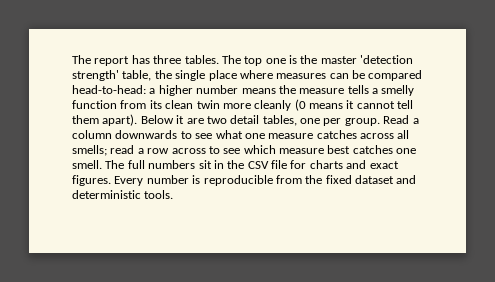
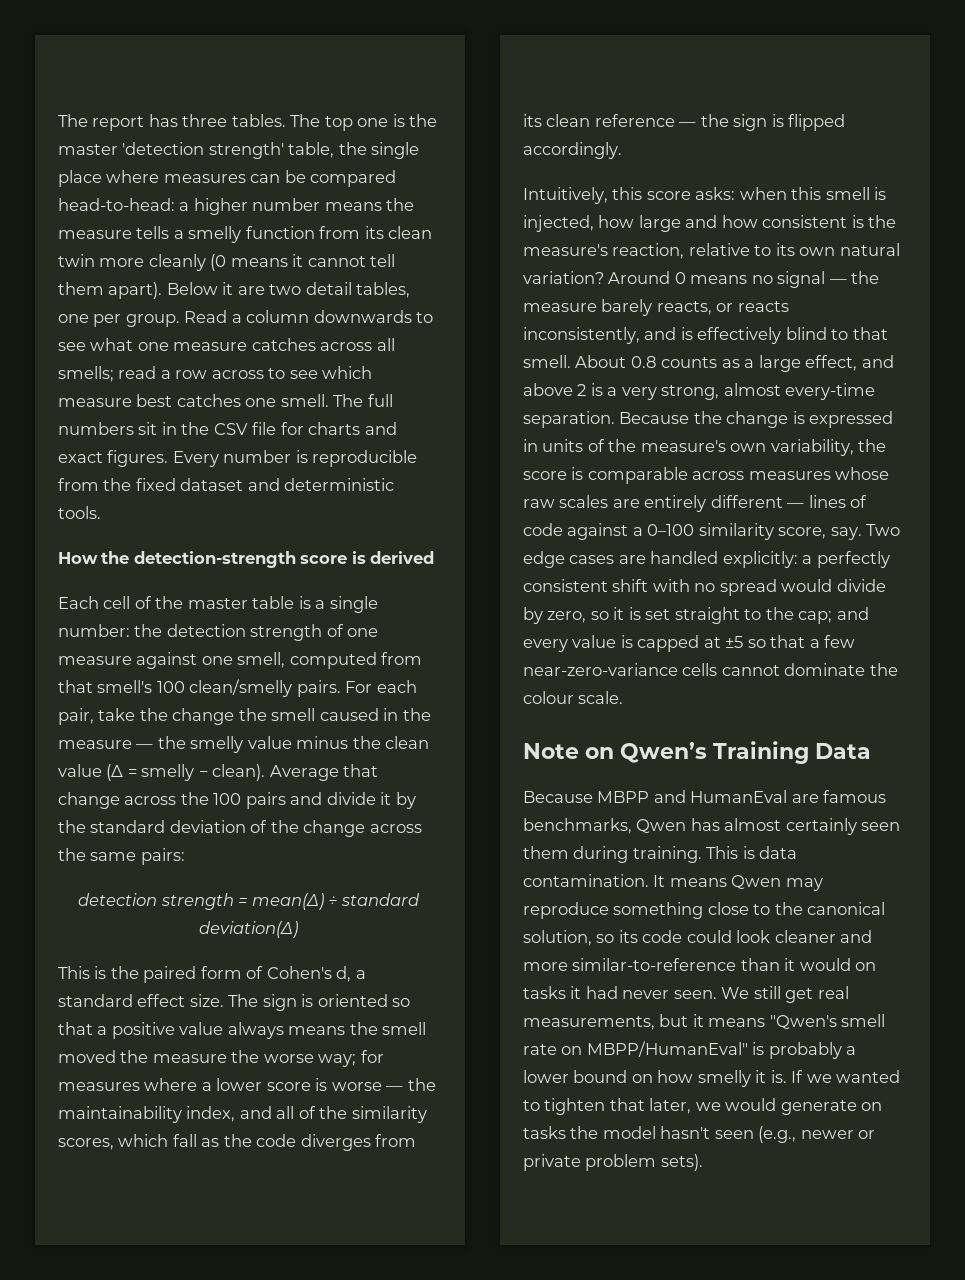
(174, 194) none -> [58,551,435,568] [58,596,378,613] [58,624,379,641] [58,652,423,669] [58,679,417,697] [58,708,431,725] [58,736,430,753] [58,764,379,781] [58,792,416,809] [58,820,422,837] [58,848,185,865] [78,893,420,910] [199,921,298,938] [58,966,366,983] [58,994,411,1011] [58,1022,427,1039] [58,1050,384,1067] [58,1078,436,1091] [58,1106,427,1123] [58,1134,417,1151] [523,114,846,131] [523,142,622,159] [523,187,887,204] [523,215,897,232] [523,243,900,259] [523,271,880,288] [523,299,789,316] [523,327,888,344] [523,355,894,372] [523,383,876,400] [523,411,894,428] [523,439,887,456] [523,467,890,484] [523,495,868,512] [523,523,901,540] [523,551,890,568] [523,579,886,596] [523,607,869,624] [523,635,856,652] [523,663,898,676] [523,691,624,704] [523,741,871,764] [523,790,887,803] [523,818,901,835] [523,846,798,863] [523,874,823,891] [523,902,886,919] [523,930,873,946] [523,958,877,971] [523,986,849,1003] [523,1014,886,1030] [523,1041,857,1059] [523,1070,901,1087] [523,1098,883,1115] [523,1126,876,1143] [523,1154,703,1171] // How the detection-strength score is derived // Each cell of the master table is a single number: the detection strength of one measure against one smell, computed from that smell's 100 clean/smelly pairs. For each pair, take the change the smell caused in the measure — the smelly value minus the clean value (Δ = smelly − clean). Average that change across the 100 pairs and divide it by the standard deviation of the change across the same pairs: // detection strength = mean(Δ) ÷ standard deviation(Δ) // This is the paired form of Cohen's d, a standard effect size. The sign is oriented so that a positive value always means the smell moved the measure the worse way; for measures where a lower score is worse — the maintainability index, and all of the similarity scores, which fall as the code diverges from its clean reference — the sign is flipped accordingly. // Intuitively, this score asks: when this smell is injected, how large and how consistent is the measure's reaction, relative to its own natural variation? Around 0 means no signal — the measure barely reacts, or reacts inconsistently, and is effectively blind to that smell. About 0.8 counts as a large effect, and above 2 is a very strong, almost every-time separation. Because the change is expressed in units of the measure's own variability, the score is comparable across measures whose raw scales are entirely different — lines of code against a 0–100 similarity score, say. Two edge cases are handled explicitly: a perfectly consistent shift with no spread would divide by zero, so it is set straight to the cap; and every value is capped at ±5 so that a few near-zero-variance cells cannot dominate the colour scale. // Note on Qwen’s Training Data // Because MBPP and HumanEval are famous benchmarks, Qwen has almost certainly seen them during training. This is data contamination. It means Qwen may reproduce something close to the canonical solution, so its code could look cleaner and more similar-to-reference than it would on tasks it had never seen. We still get real measurements, but it means "Qwen's smell rate on MBPP/HumanEval" is probably a lower bound on how smelly it is. If we wanted to tighten that later, we would generate on tasks the model hasn't seen (e.g., newer or private problem sets).

